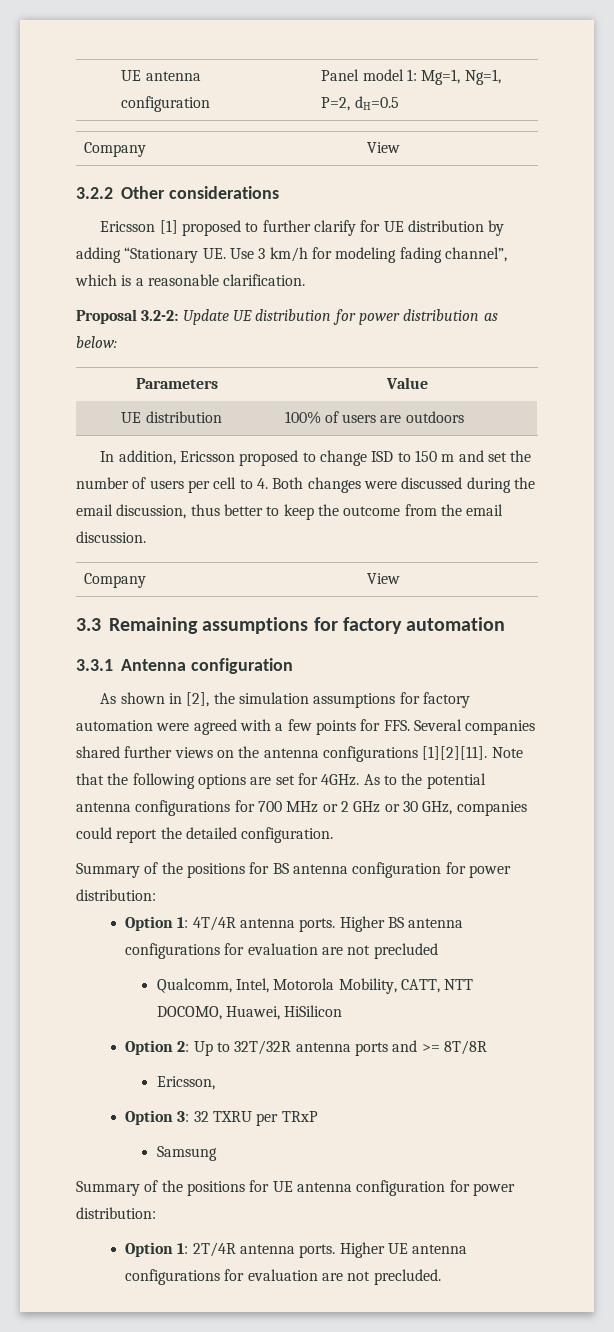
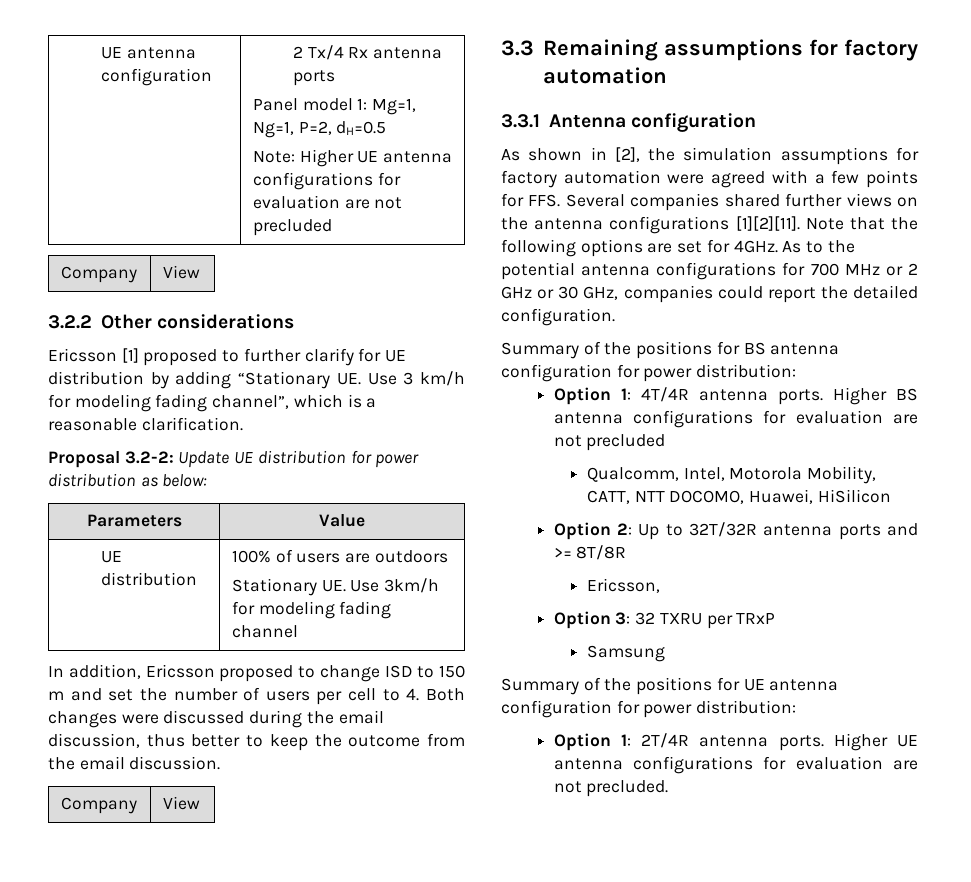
(211, 104) none -> [292,45,443,60] [292,70,335,86] 2 Tx/4 Rx antenna ports //
(399, 103) none -> [252,149,452,167] [252,172,401,190] [252,195,403,209] [252,219,332,236] // Note: Higher UE antenna configurations for evaluation are not precluded
(464, 417) none -> [231,578,439,596] [231,601,392,619] [231,625,298,638] // Stationary UE. Use 3km/h for modeling fading channel

